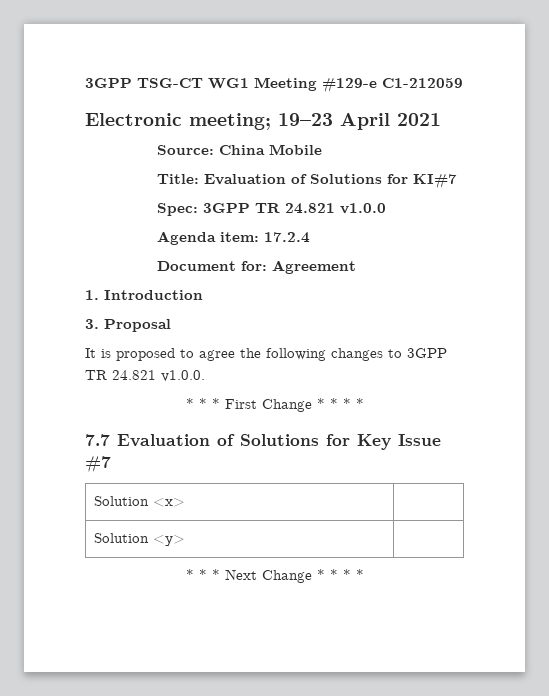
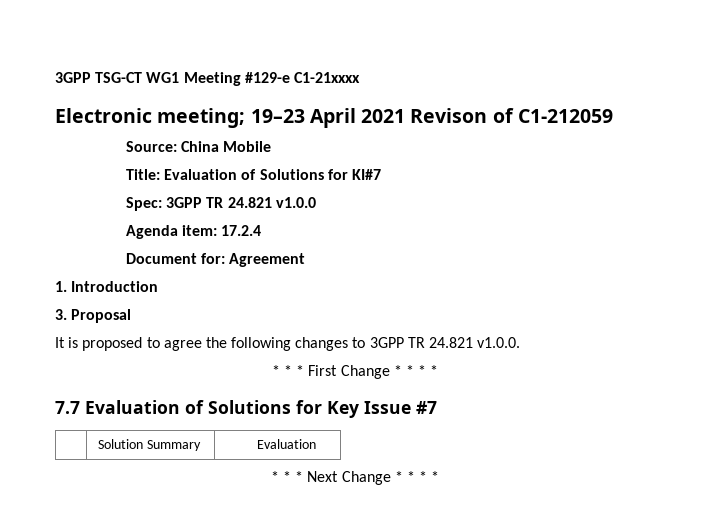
[382,78,463,88] C1-212059 -> [293,72,360,83] C1-21xxxx
(441, 119) none -> [410,108,613,123] Revison of C1-212059
[93,496,185,507] [93,533,185,546] Solution <x> | // Solution <y> | -> [97,439,201,451] [256,439,316,449] | Solution Summary | Evaluation

